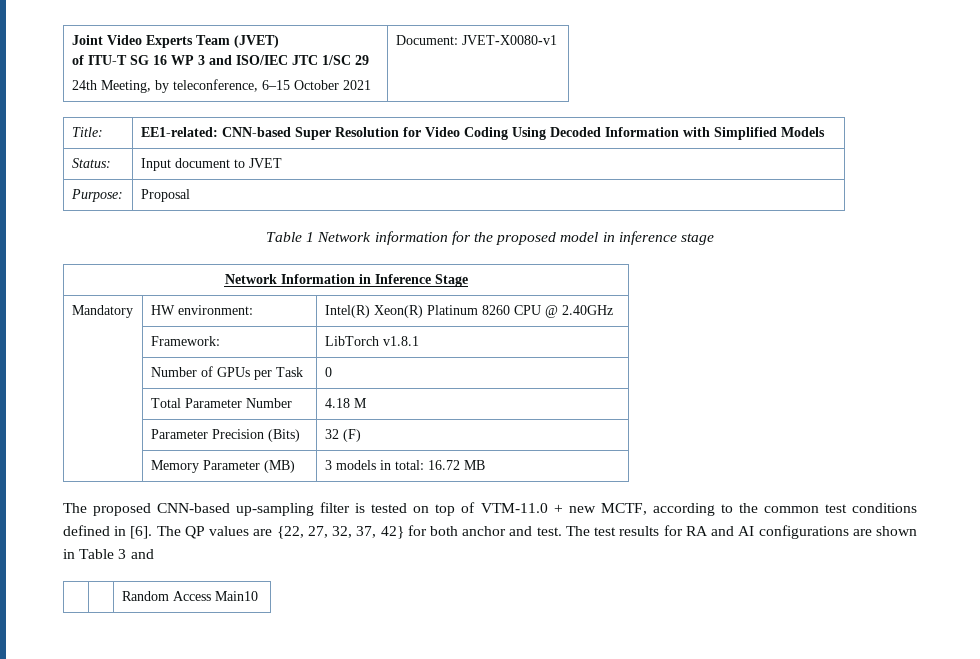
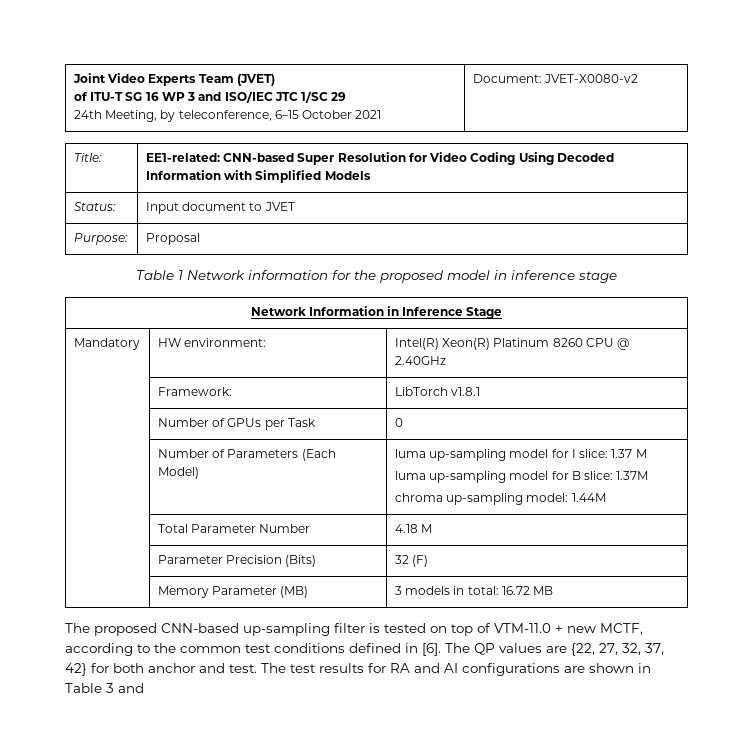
[461,35,557,45] JVET-X0080-v1 -> [544,74,639,83] JVET-X0080-v2
(332, 372) none -> [157,449,336,461] [157,467,199,479] [394,449,647,461] [394,471,649,483] [394,493,606,505] // | Number of Parameters (Each Model) | luma up-sampling model for I slice: 1.37 M // luma up-sampling model for B slice: 1.37M // chroma up-sampling model: 1.44M
[121,591,258,601] // | | Random Access Main10 -> (144, 688) none

